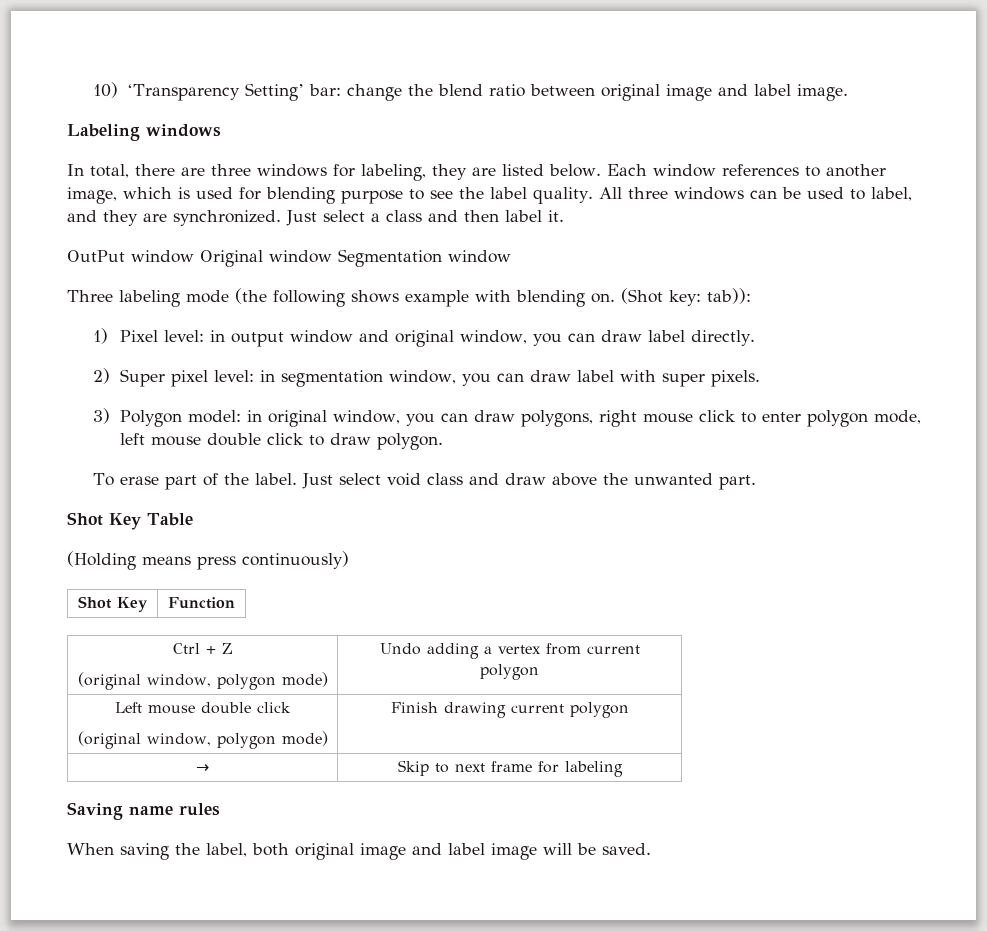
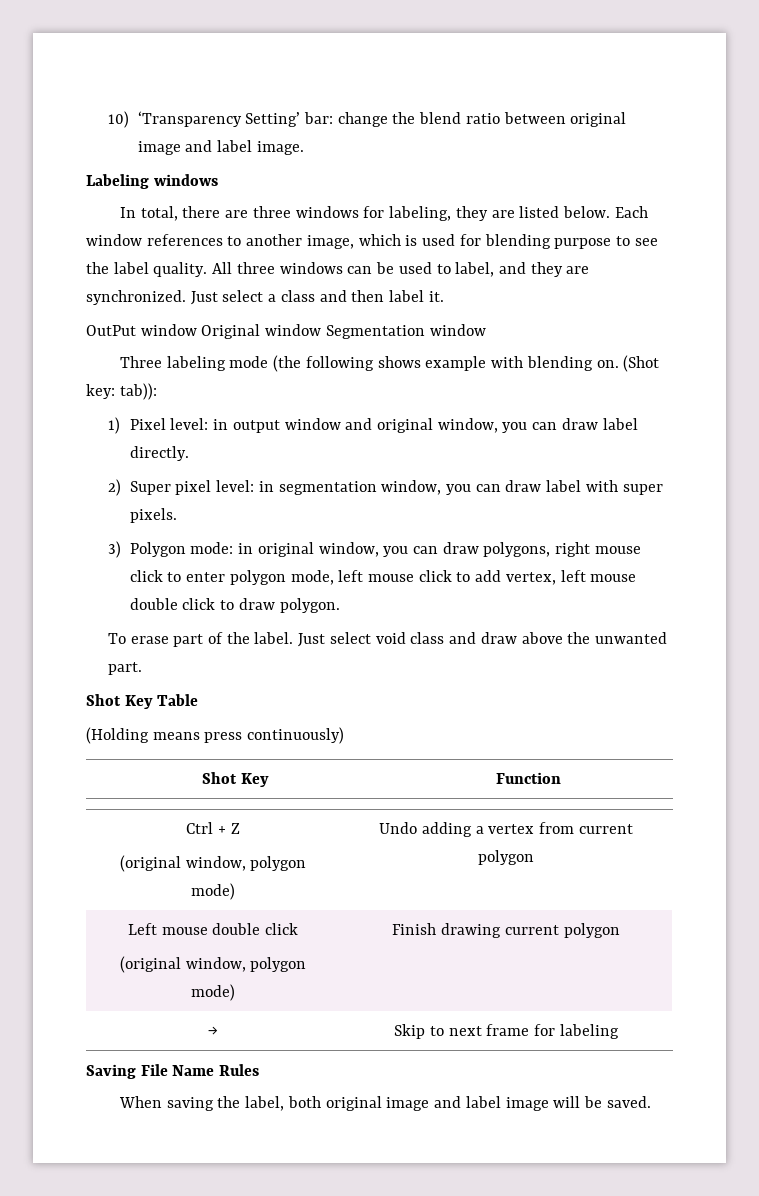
[187,410,241,423] model: -> [190,542,234,554] mode:
(201, 441) none -> [418,570,637,585] click to add vertex, left mouse
[129,803,220,816] name rules -> [140,1064,260,1076] File Name Rules

